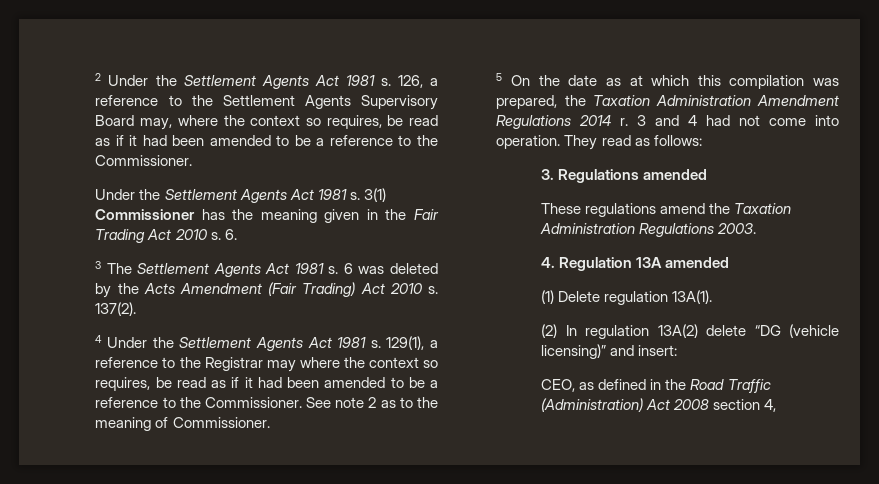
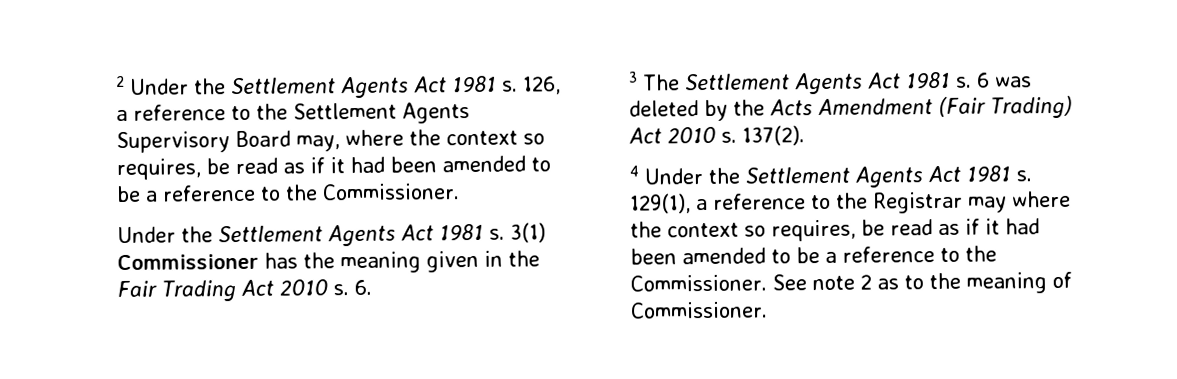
[496,73,839,89] [496,95,839,109] [496,115,839,129] [496,135,702,150] [541,169,708,183] [541,203,792,217] [540,223,757,237] [541,257,730,271] [541,290,713,305] [541,324,839,339] [541,344,678,359] [541,379,771,393] [541,398,777,412] // 5 On the date as at which this compilation was prepared, the Taxation Administration Amendment Regulations 2014 r. 3 and 4 had not come into operation. They read as follows: // 3. Regulations amended // These regulations amend the Taxation Administration Regulations 2003. // 4. Regulation 13A amended // (1) Delete regulation 13A(1). // (2) In regulation 13A(2) delete “DG (vehicle licensing)” and insert: // CEO, as defined in the Road Traffic (Administration) Act 2008 section 4, -> (769, 310) none

